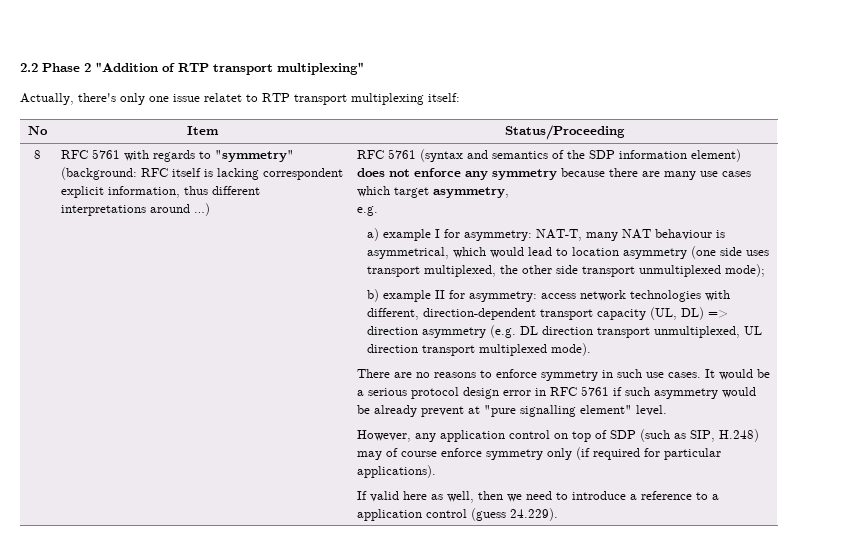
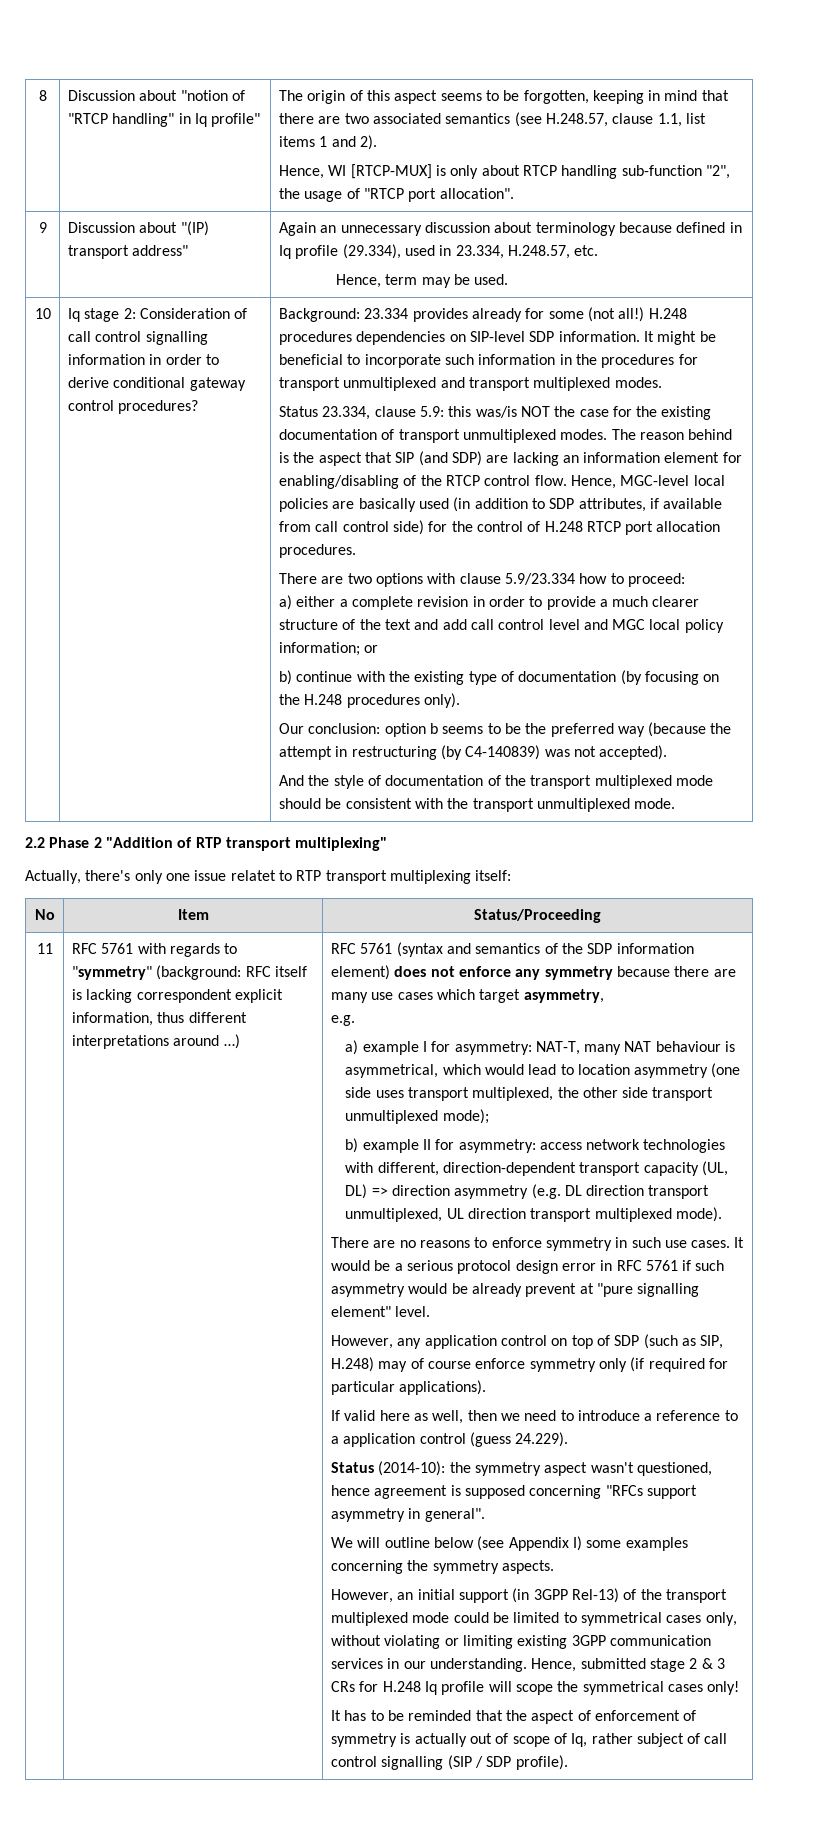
(20, 67) none -> [38,90,47,101] [67,90,245,101] [67,113,261,127] [278,90,729,104] [278,112,706,127] [278,135,377,150] [278,164,730,179] [278,188,514,202] [38,222,47,233] [67,221,209,236] [67,245,189,259] [278,222,742,236] [278,244,599,259] [336,274,509,288] [34,308,51,319] [67,308,248,322] [67,331,208,345] [67,354,219,365] [67,377,246,391] [67,400,199,414] [278,307,687,322] [278,331,716,345] [278,354,698,368] [278,377,662,391] [278,406,712,420] [278,429,733,443] [278,451,742,466] [278,475,725,489] [278,497,723,512] [278,520,721,535] [278,544,356,558] [278,573,685,587] [278,595,700,610] [278,619,724,633] [278,642,379,656] [278,670,720,685] [278,693,460,708] [278,722,732,737] [278,745,668,760] [278,775,713,789] [278,798,676,812] 8 | Discussion about "notion of "RTCP handling" in Iq profile" | The origin of this aspect seems to be forgotten, keeping in mind that there are two associated semantics (see H.248.57, clause 1.1, list items 1 and 2). // Hence, WI [RTCP-MUX] is only about RTCP handling sub-function "2", the usage of "RTCP port allocation". // 9 | Discussion about "(IP) transport address" | Again an unnecessary discussion about terminology because defined in Iq profile (29.334), used in 23.334, H.248.57, etc. // Hence, term may be used. // 10 | Iq stage 2: Consideration of call control signalling information in order to derive conditional gateway control procedures? | Background: 23.334 provides already for some (not all!) H.248 procedures dependencies on SIP-level SDP information. It might be beneficial to incorporate such information in the procedures for transport unmultiplexed and transport multiplexed modes. // Status 23.334, clause 5.9: this was/is NOT the case for the existing documentation of transport unmultiplexed modes. The reason behind is the aspect that SIP (and SDP) are lacking an information element for enabling/disabling of the RTCP control flow. Hence, MGC-level local policies are basically used (in addition to SDP attributes, if available from call control side) for the control of H.248 RTCP port allocation procedures. // There are two options with clause 5.9/23.334 how to proceed: // a) either a complete revision in order to provide a much clearer structure of the text and add call control level and MGC local policy information; or // b) continue with the existing type of documentation (by focusing on the H.248 procedures only). // Our conclusion: option b seems to be the preferred way (because the attempt in restructuring (by C4-140839) was not accepted). // And the style of documentation of the transport multiplexed mode should be consistent with the transport unmultiplexed mode. //
[34,150,41,159] 8 -> [36,943,53,954] 11
(559, 514) none -> [330,1461,712,1476] [330,1485,697,1499] [330,1508,485,1522] [330,1536,688,1551] [330,1560,554,1574] [330,1588,727,1603] [330,1612,737,1626] [330,1635,711,1649] [330,1658,725,1672] [330,1681,740,1695] [330,1710,697,1724] [330,1733,728,1747] [330,1755,568,1770] // Status (2014-10): the symmetry aspect wasn't questioned, hence agreement is supposed concerning "RFCs support asymmetry in general". // We will outline below (see Appendix I) some examples concerning the symmetry aspects. // However, an initial support (in 3GPP Rel-13) of the transport multiplexed mode could be limited to symmetrical cases only, without violating or limiting existing 3GPP communication services in our understanding. Hence, submitted stage 2 & 3 CRs for H.248 Iq profile will scope the symmetrical cases only! // It has to be reminded that the aspect of enforcement of symmetry is actually out of scope of Iq, rather subject of call control signalling (SIP / SDP profile).

